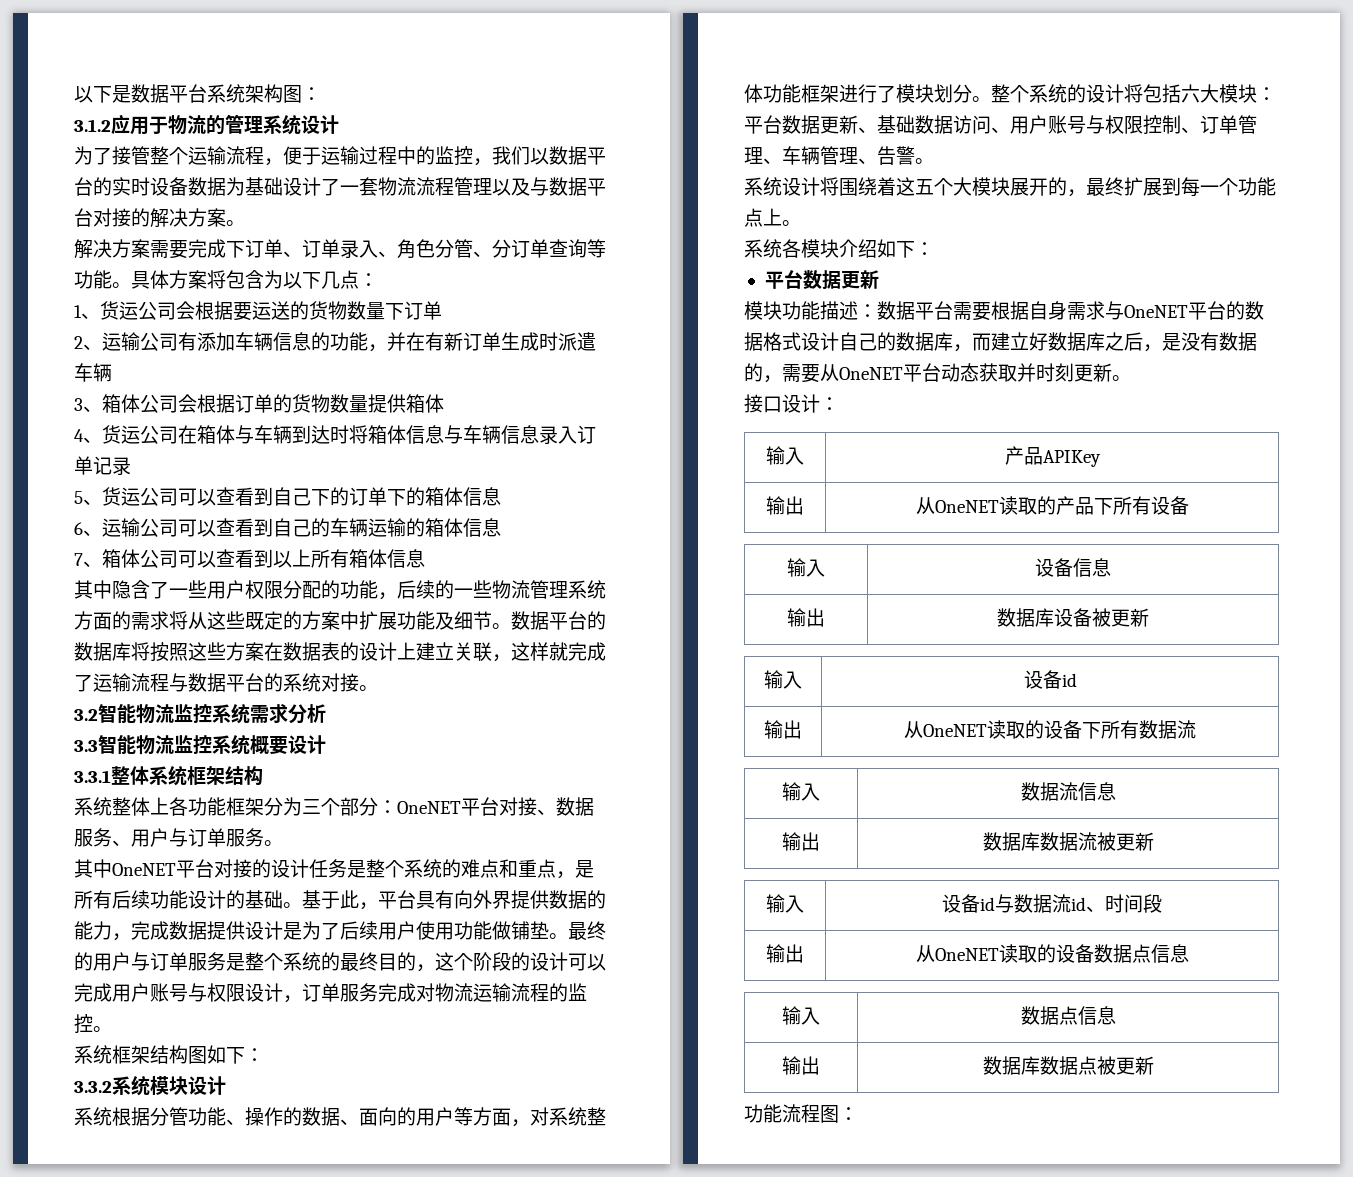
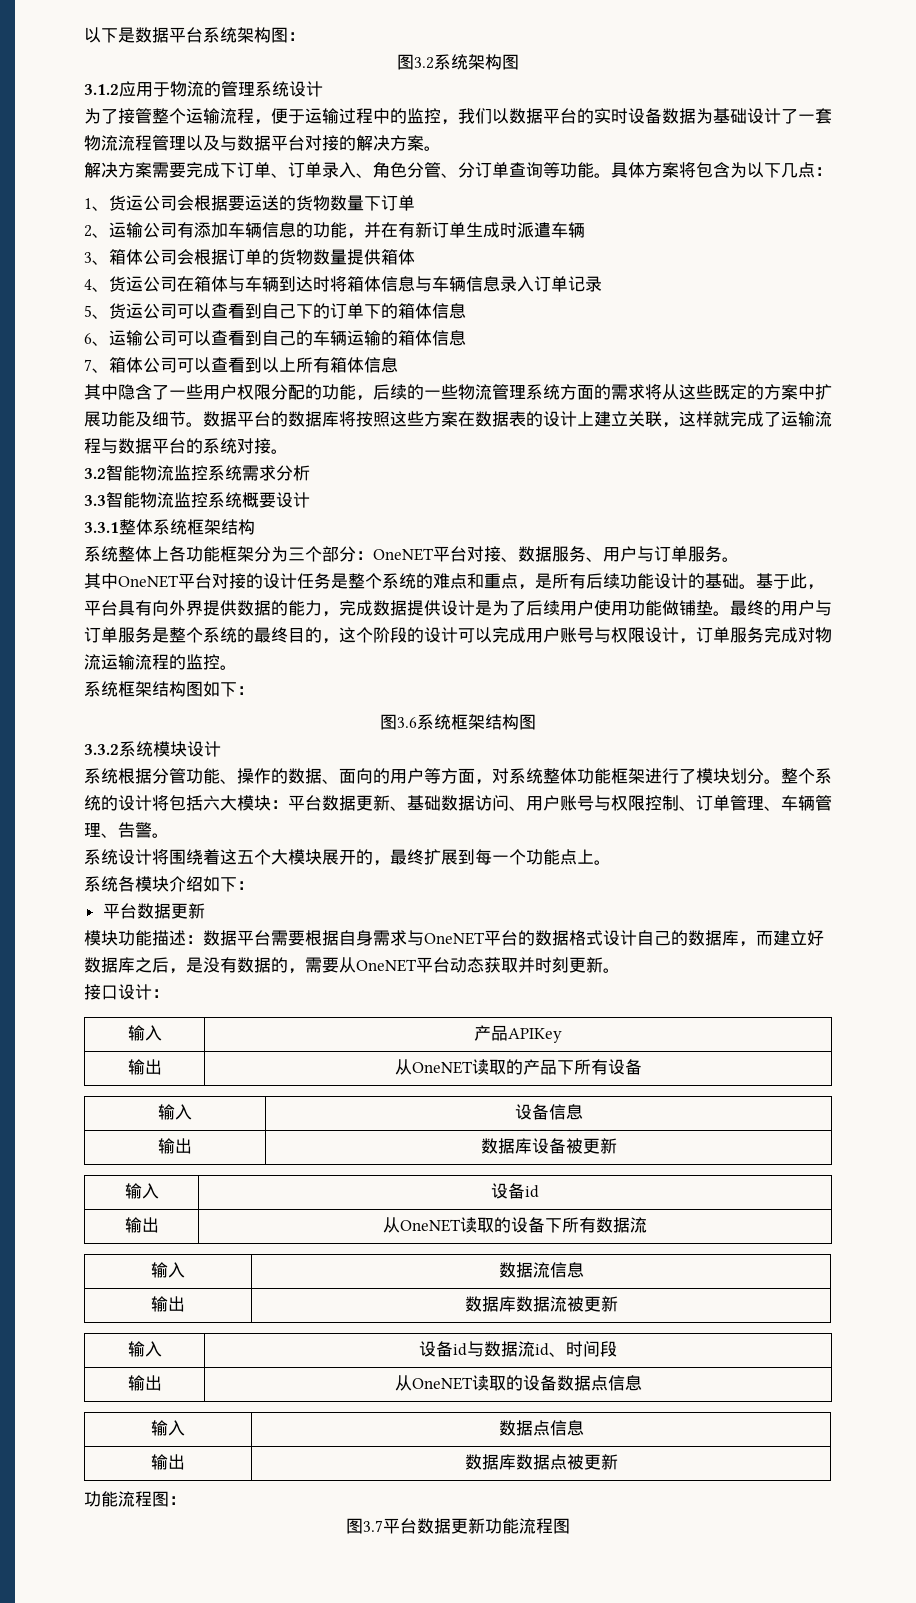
(321, 94) none -> [397,54,519,70] // 图3.2系统架构图
(264, 1055) none -> [380,714,536,730] // 图3.6系统框架结构图
(858, 1114) none -> [346,1518,570,1534] // 图3.7平台数据更新功能流程图

